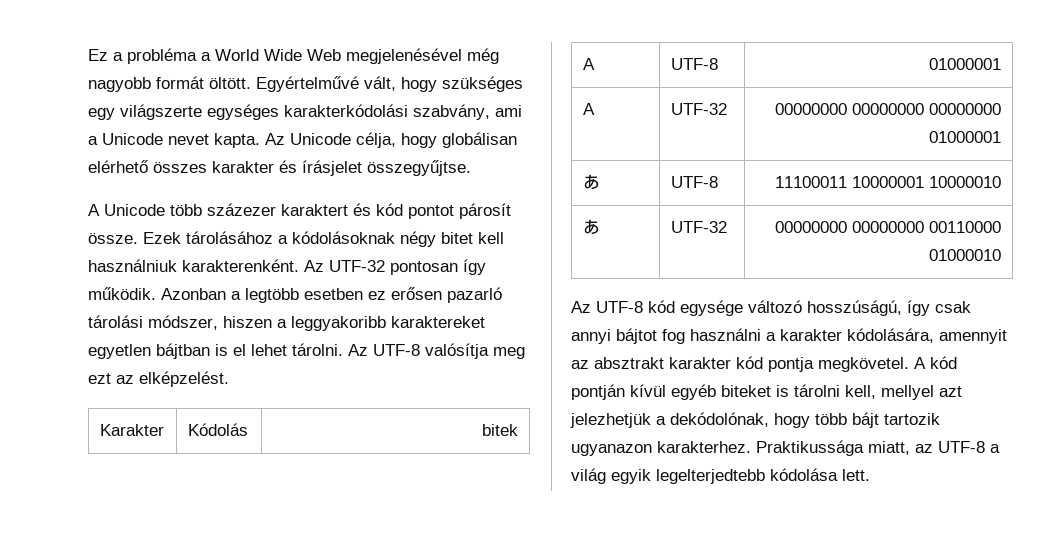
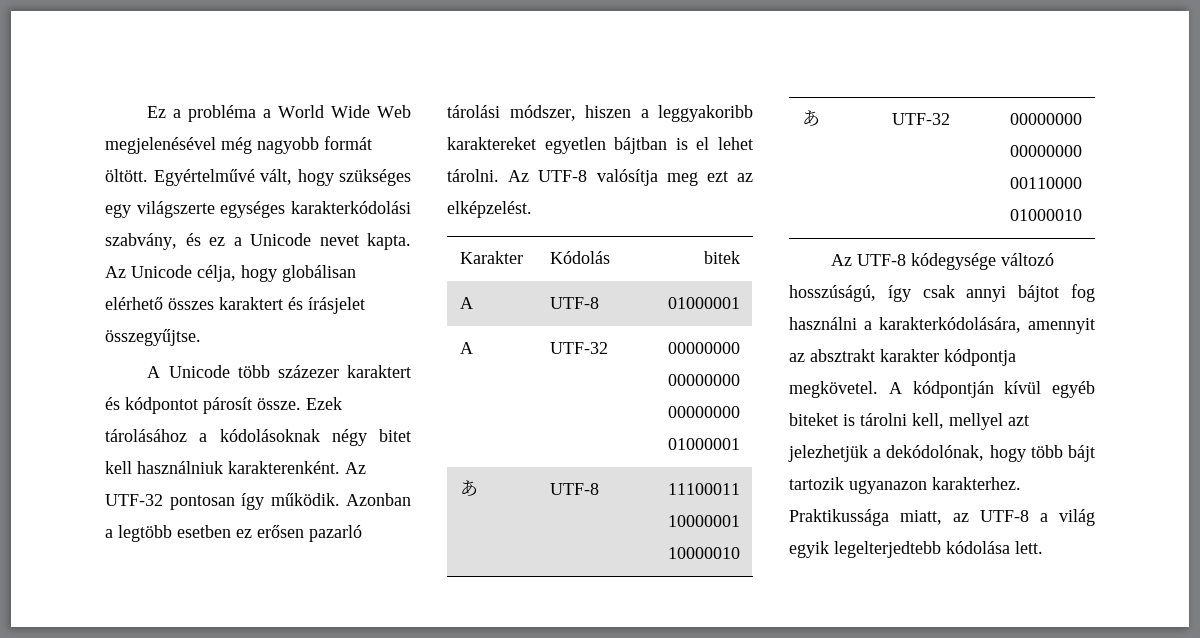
[495,105,522,117] ami -> [185,233,225,246] és ez
[212,161,274,173] karakter -> [219,297,283,310] karaktert
[376,203,454,219] kód pontot -> [125,397,198,414] kódpontot
[648,300,743,316] kód egysége -> [911,253,997,270] kódegysége
[780,328,934,343] karakter kódolására, -> [879,317,1021,333] karakterkódolására,
[736,356,957,372] [571,384,625,400] kód pontja megkövetel. A kód pontján -> [944,349,1016,366] [789,381,994,398] kódpontja megkövetel. A kódpontján

